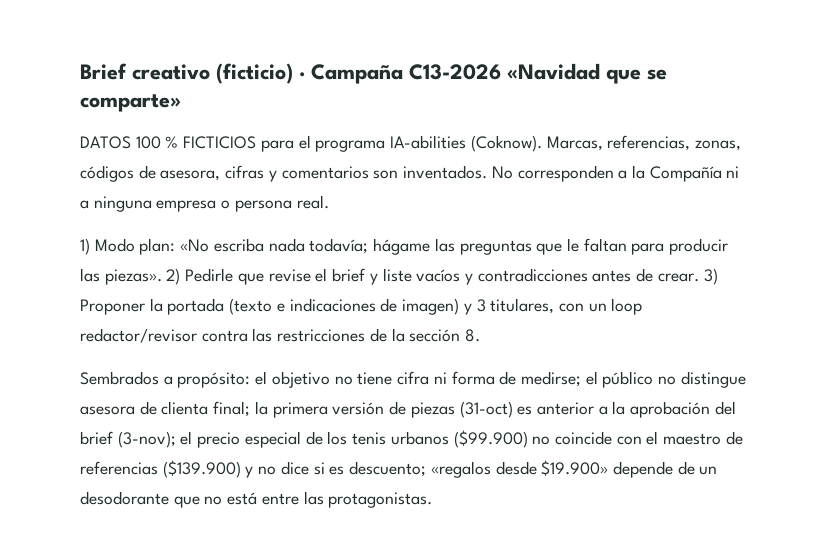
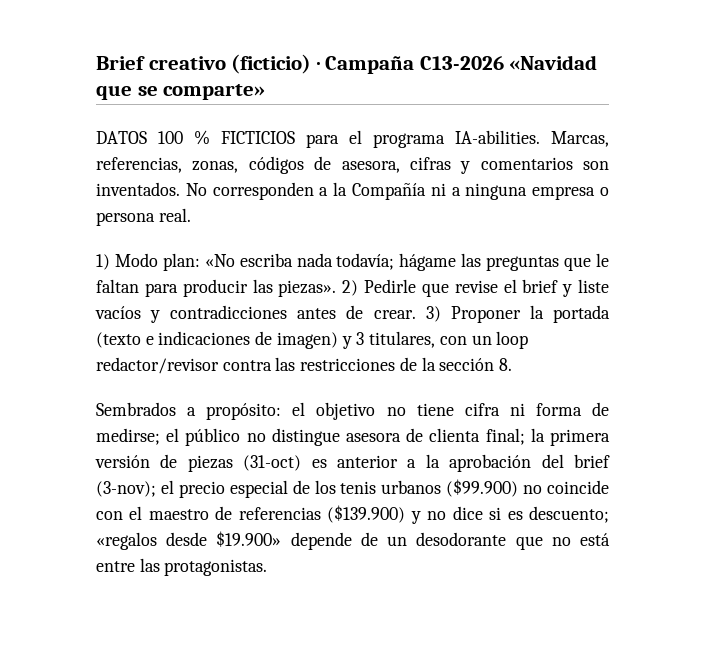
[390,135,542,152] IA-abilities (Coknow). -> [455,130,540,144] IA-abilities.

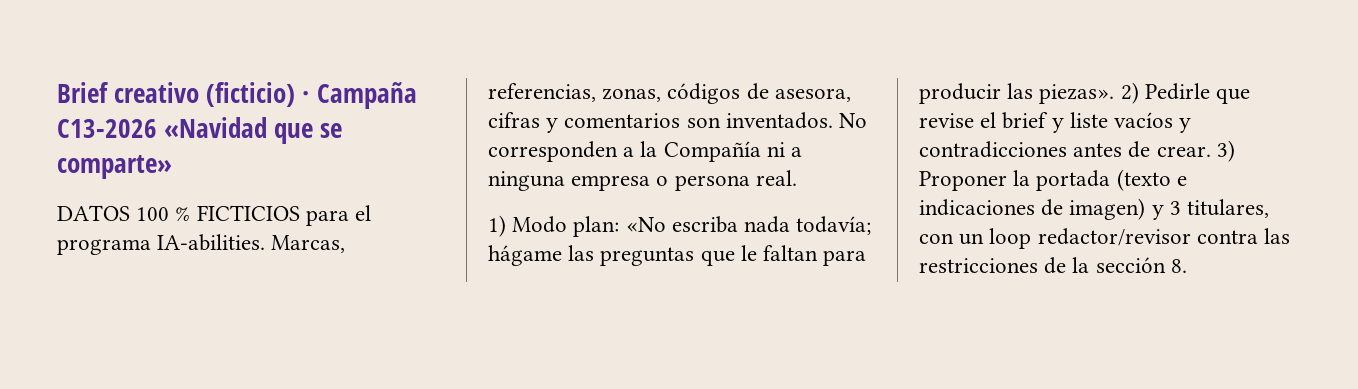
[96,402,610,420] [96,428,610,446] [95,454,610,472] [96,479,609,498] [96,505,609,524] [96,531,610,550] [96,558,268,576] // Sembrados a propósito: el objetivo no tiene cifra ni forma de medirse; el público no distingue asesora de clienta final; la primera versión de piezas (31-oct) es anterior a la aprobación del brief (3-nov); el precio especial de los tenis urbanos ($99.900) no coincide con el maestro de referencias ($139.900) y no dice si es descuento; «regalos desde $19.900» depende de un desodorante que no está entre las protagonistas. -> (1187, 266) none

